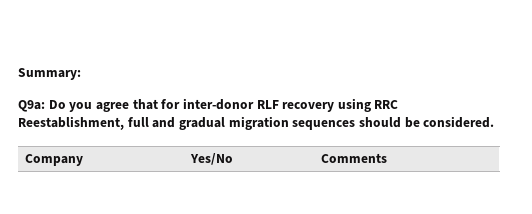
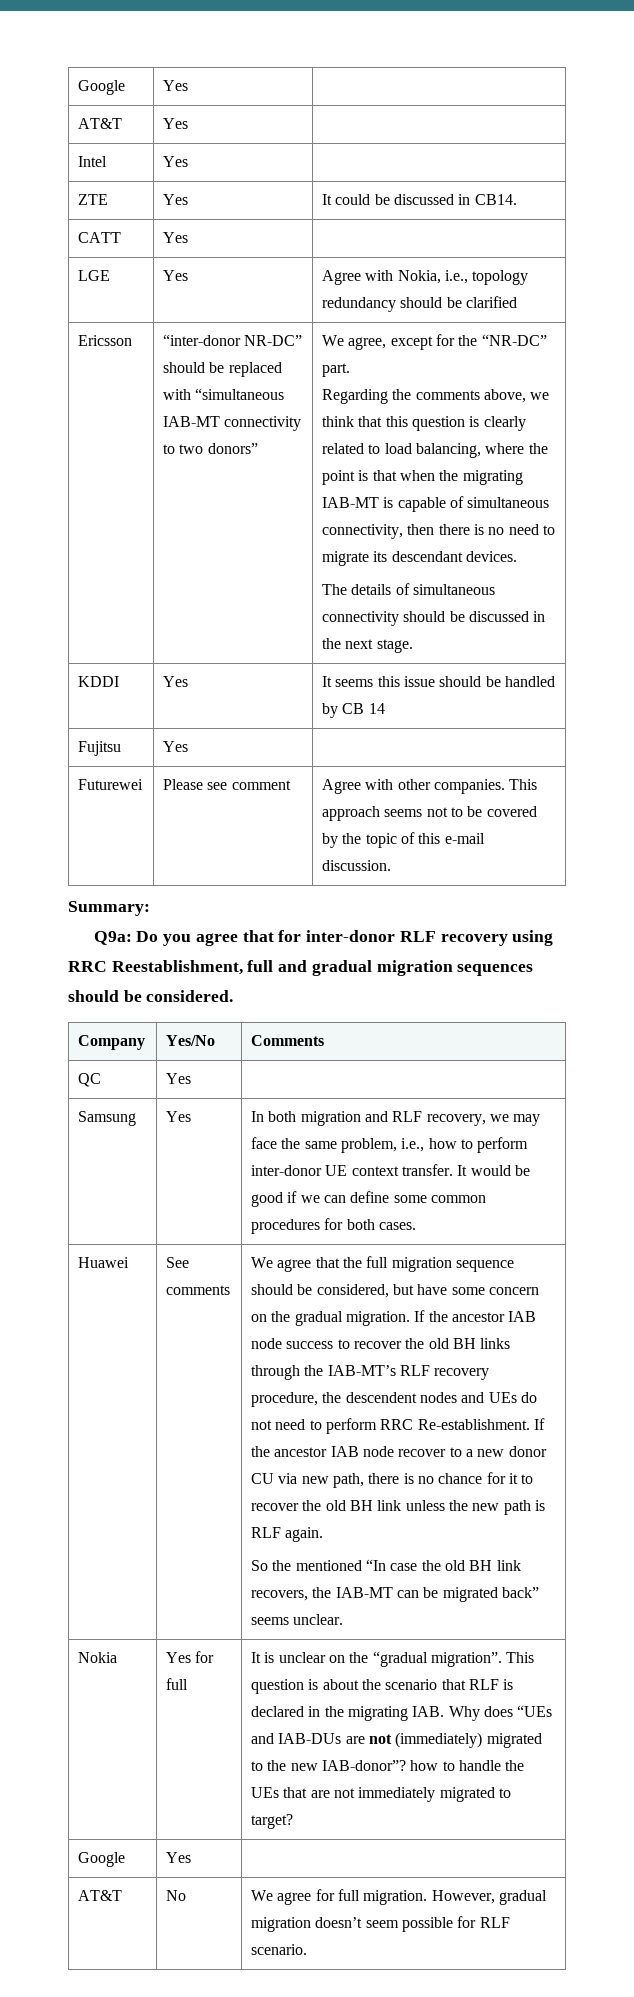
(18, 74) none -> [78,80,126,95] [163,80,189,91] [78,118,123,129] [163,118,189,129] [78,156,108,167] [163,156,189,167] [78,194,109,205] [163,194,189,205] [322,194,517,205] [78,232,122,243] [163,232,189,243] [78,270,111,281] [163,270,189,281] [322,270,529,285] [322,296,518,312] [78,335,133,346] [163,334,303,346] [163,362,282,377] [163,388,285,400] [163,416,302,431] [163,443,258,454] [322,334,547,350] [322,363,351,377] [322,389,550,404] [322,416,526,431] [322,443,548,458] [322,470,523,485] [322,496,550,512] [322,524,556,539] [322,551,518,566] [322,583,496,595] [322,611,546,626] [322,638,413,653] [78,676,120,687] [163,676,189,687] [322,676,556,687] [322,703,385,718] [78,741,122,756] [163,741,189,752] [78,779,144,790] [163,779,291,790] [322,779,538,794] [322,806,537,821] [322,832,485,848] [322,860,392,871] Google | Yes | // AT&T | Yes | // Intel | Yes | // ZTE | Yes | It could be discussed in CB14. // CATT | Yes | // LGE | Yes | Agree with Nokia, i.e., topology redundancy should be clarified // Ericsson | “inter-donor NR-DC” should be replaced with “simultaneous IAB-MT connectivity to two donors” | We agree, except for the “NR-DC” part. // Regarding the comments above, we think that this question is clearly related to load balancing, where the point is that when the migrating IAB-MT is capable of simultaneous connectivity, then there is no need to migrate its descendant devices. // The details of simultaneous connectivity should be discussed in the next stage. // KDDI | Yes | It seems this issue should be handled by CB 14 // Fujitsu | Yes | // Futurewei | Please see comment | Agree with other companies. This approach seems not to be covered by the topic of this e-mail discussion. //
(387, 158) none -> [78,1073,102,1087] [166,1073,192,1084] [78,1111,137,1126] [166,1111,192,1122] [251,1111,541,1126] [251,1137,529,1153] [251,1164,531,1176] [251,1191,487,1207] [251,1218,417,1234] [78,1257,130,1268] [166,1257,190,1268] [166,1285,231,1295] [251,1256,515,1272] [251,1284,540,1298] [251,1310,537,1326] [251,1338,511,1349] [251,1365,490,1380] [251,1392,538,1407] [251,1418,546,1434] [251,1446,547,1457] [251,1472,534,1488] [251,1500,546,1515] [251,1527,324,1542] [251,1559,521,1571] [251,1587,540,1602] [251,1614,344,1625] [78,1652,118,1663] [166,1651,215,1663] [166,1678,189,1690] [251,1651,535,1667] [251,1679,514,1694] [251,1705,553,1721] [251,1732,542,1748] [251,1760,525,1771] [251,1787,512,1802] [251,1814,294,1829] [78,1852,126,1867] [166,1852,192,1863] [78,1890,123,1901] [166,1890,187,1901] [251,1889,548,1905] [251,1916,510,1932] [251,1944,308,1955] // QC | Yes | // Samsung | Yes | In both migration and RLF recovery, we may face the same problem, i.e., how to perform inter-donor UE context transfer. It would be good if we can define some common procedures for both cases. // Huawei | See comments | We agree that the full migration sequence should be considered, but have some concern on the gradual migration. If the ancestor IAB node success to recover the old BH links through the IAB-MT’s RLF recovery procedure, the descendent nodes and UEs do not need to perform RRC Re-establishment. If the ancestor IAB node recover to a new donor CU via new path, there is no chance for it to recover the old BH link unless the new path is RLF again. // So the mentioned “In case the old BH link recovers, the IAB-MT can be migrated back” seems unclear. // Nokia | Yes for full | It is unclear on the “gradual migration”. This question is about the scenario that RLF is declared in the migrating IAB. Why does “UEs and IAB-DUs are not (immediately) migrated to the new IAB-donor”? how to handle the UEs that are not immediately migrated to target? // Google | Yes | // AT&T | No | We agree for full migration. However, gradual migration doesn’t seem possible for RLF scenario.

